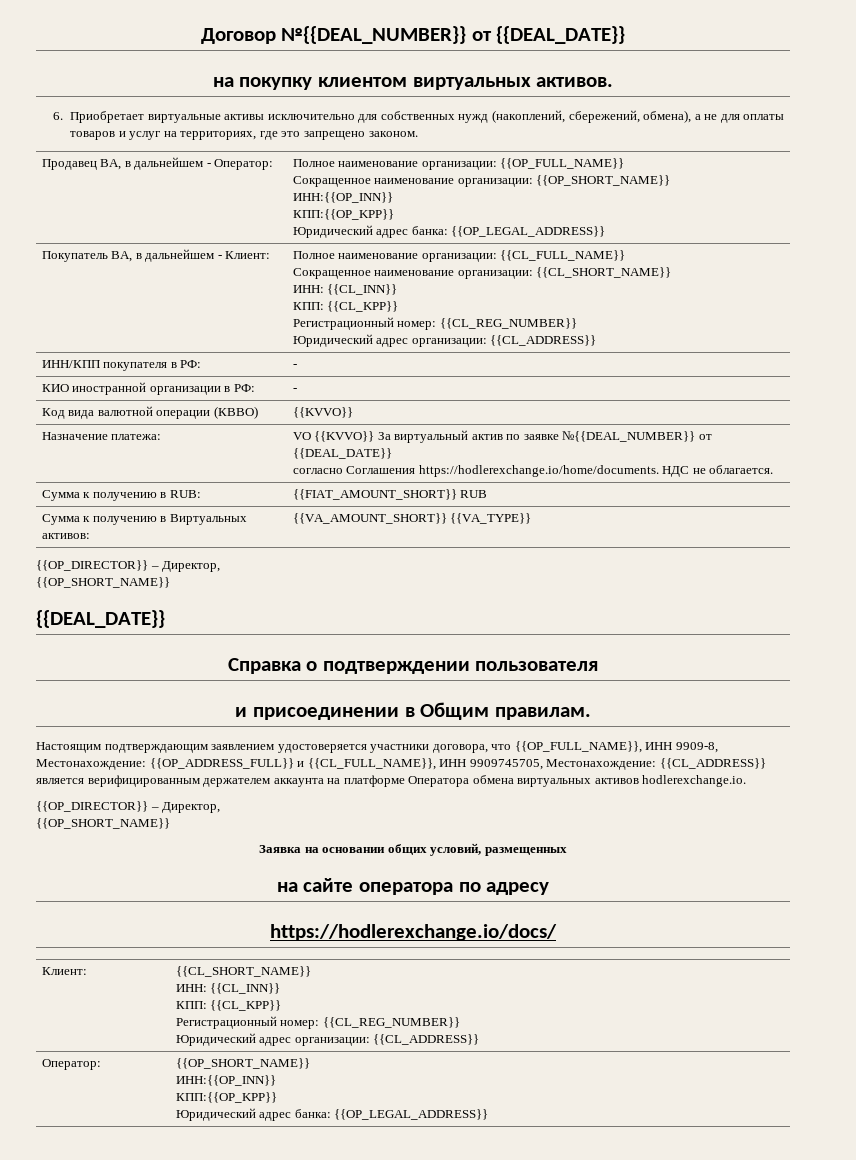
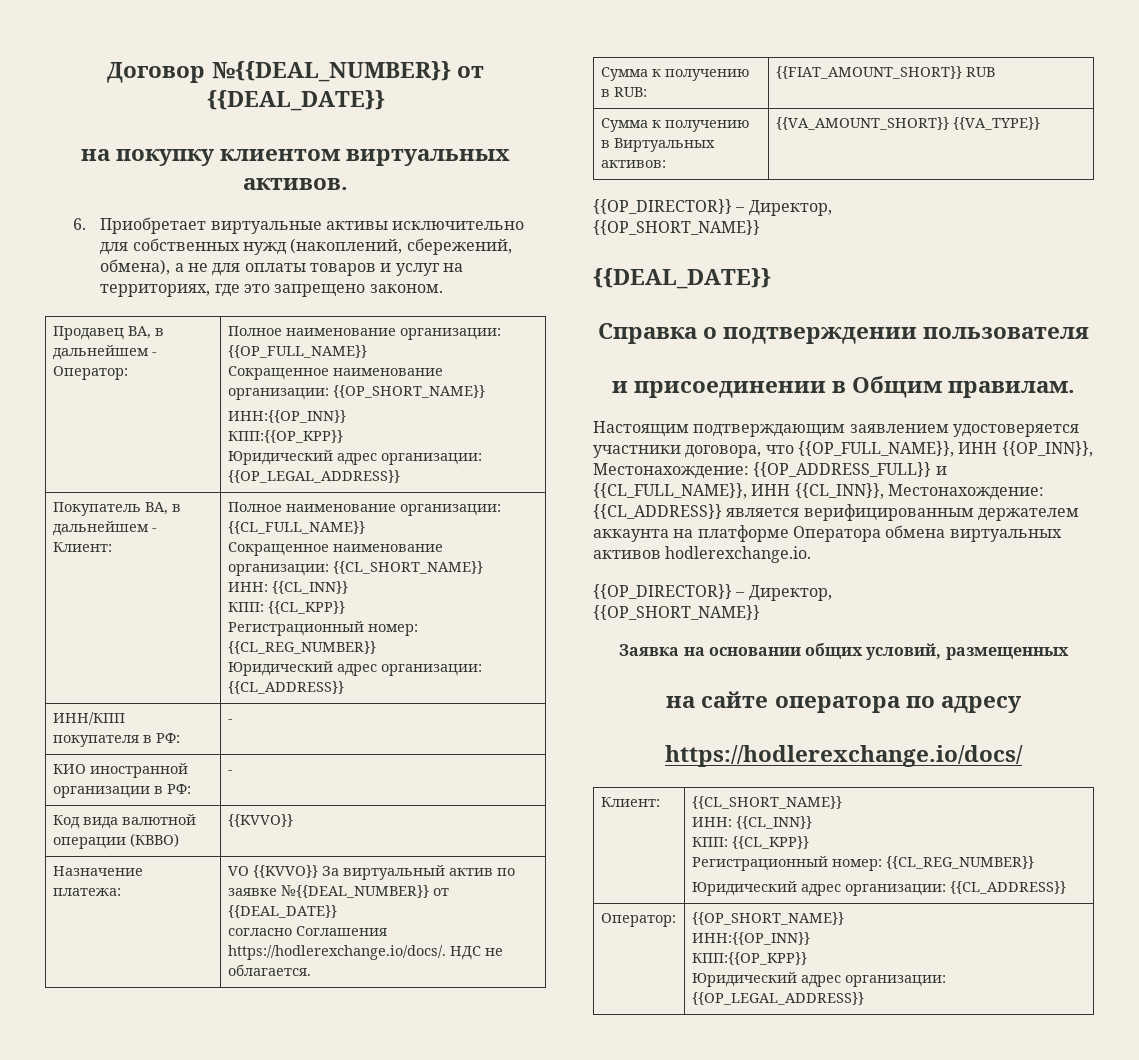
[411,226,448,235] банка: -> [380,453,482,465] организации:
[418,465,659,477] https://hodlerexchange.io/home/documents. -> [227,945,446,960] https://hodlerexchange.io/docs/.
[675,742,718,753] 9909-8, -> [1001,441,1093,457] {{OP_INN}},
[469,759,543,770] 9909745705, -> [794,483,884,499] {{CL_INN}},
[294,1109,331,1118] банка: -> [844,975,946,987] организации:

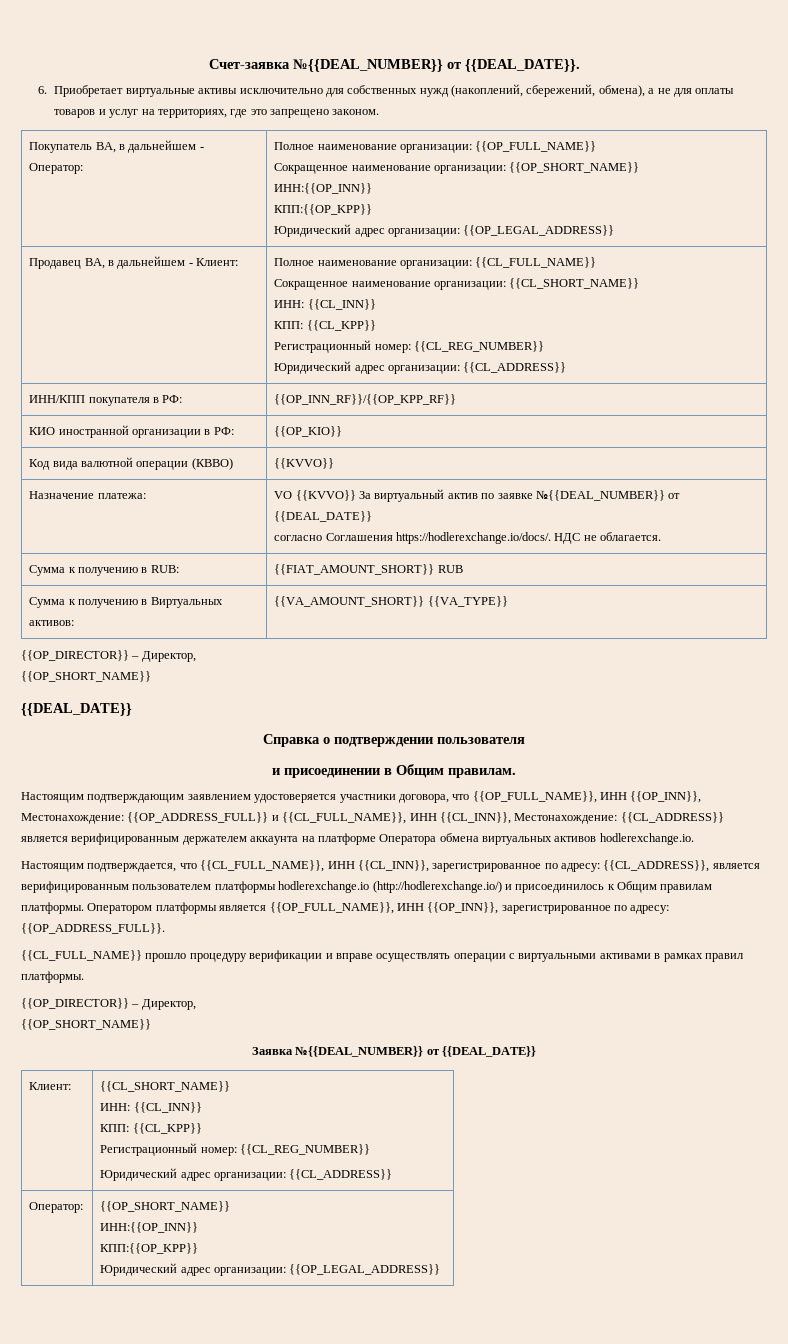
[107,61,484,83] [206,90,385,111] [80,149,511,166] [243,178,348,190] Договор №{{DEAL_NUMBER}} от {{DEAL_DATE}} // на покупку клиентом виртуальных активов. -> [208,59,580,72] Счет-заявка №{{DEAL_NUMBER}} от {{DEAL_DATE}}.
[52,326,124,340] Продавец -> [29,142,93,153] Покупатель
[52,502,141,516] Покупатель -> [29,258,82,269] Продавец
[227,719,233,723] - -> [274,394,457,405] {{OP_INN_RF}}/{{OP_KPP_RF}}
[227,770,233,774] - -> [274,426,343,437] {{OP_KIO}}
(812, 554) none -> [21,860,760,872] [21,881,713,893] [21,902,670,914] [21,923,165,934] [21,950,743,962] [21,971,84,983] // Настоящим подтверждается, что {{CL_FULL_NAME}}, ИНН {{CL_INN}}, зарегистрированное по адресу: {{CL_ADDRESS}}, является верифицированным пользователем платформы hodlerexchange.io (http://hodlerexchange.io/) и присоединилось к Общим правилам платформы. Оператором платформы является {{OP_FULL_NAME}}, ИНН {{OP_INN}}, зарегистрированное по адресу: {{OP_ADDRESS_FULL}}. // {{CL_FULL_NAME}} прошло процедуру верификации и вправе осуществлять операции с виртуальными активами в рамках правил платформы.
[683,643,1069,660] [666,691,1022,713] [665,745,1023,767] на основании общих условий, размещенных // на сайте оператора по адресу // https://hodlerexchange.io/docs/ -> [295,1046,537,1057] №{{DEAL_NUMBER}} от {{DEAL_DATE}}

